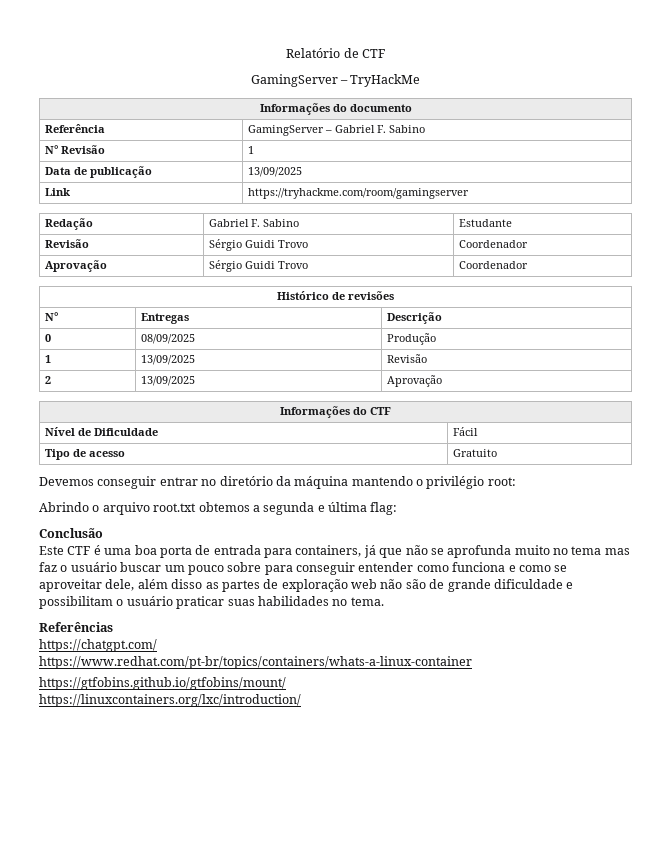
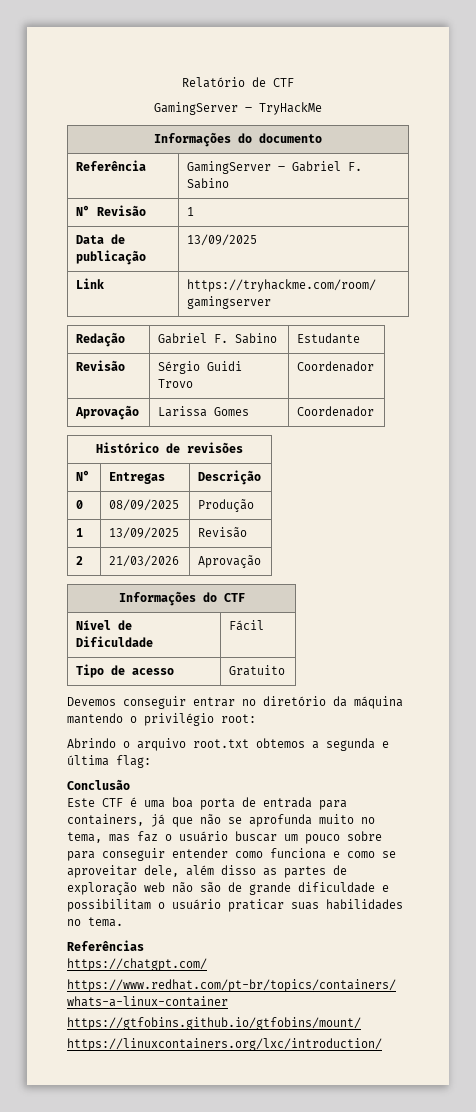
[209,260,309,272] Sérgio Guidi Trovo -> [158,406,250,417] Larissa Gomes
[141,376,196,386] 13/09/2025 -> [109,555,180,567] 21/03/2026
[571,546,602,555] tema -> [67,832,102,843] tema,

